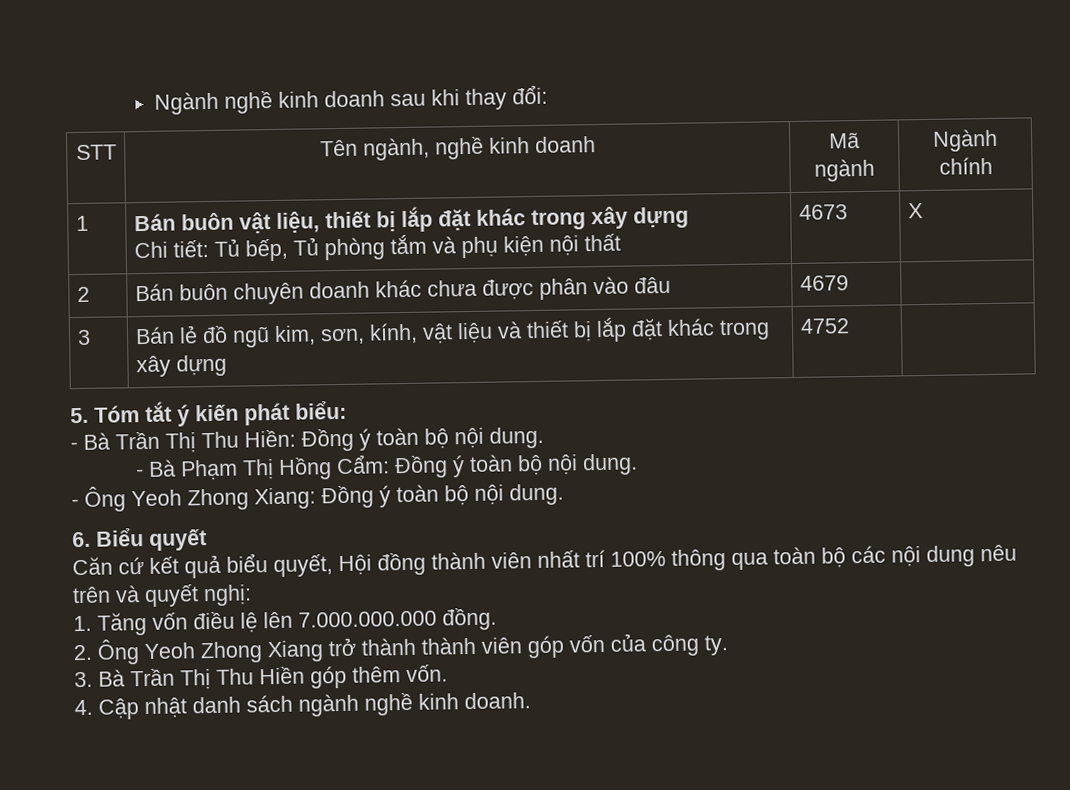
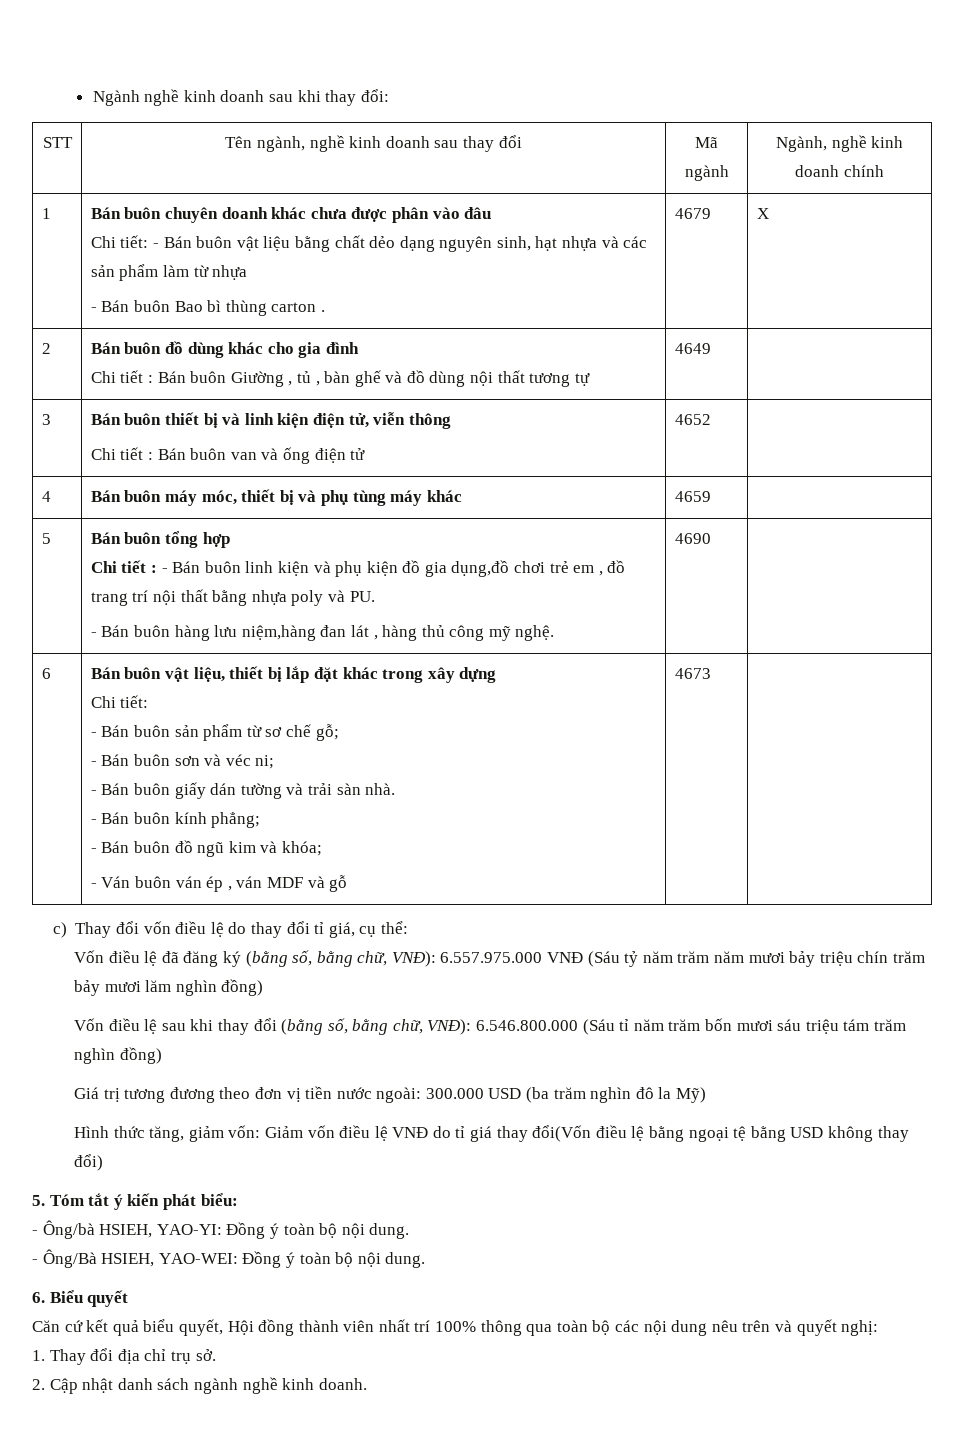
(596, 144) none -> [434,135,522,152] sau thay đổi
[932,128,998,152] [938,156,993,175] [75,215,89,232] Ngành chính // 1 -> [775,135,904,152] [795,165,884,177] [41,208,51,219] [90,207,492,223] [90,235,648,252] [90,264,248,281] [90,300,325,316] [674,208,711,219] [756,208,769,219] [41,343,51,354] [90,341,359,358] [90,370,590,387] [674,343,711,354] [41,414,51,425] [90,412,451,429] [90,447,366,464] [674,414,711,425] [41,491,51,502] [90,489,462,506] [674,491,711,502] [41,533,51,544] [90,531,230,548] [90,560,626,577] [90,589,375,606] [90,625,555,641] [674,533,711,544] [41,668,51,679] Ngành, nghề kinh doanh chính // 1 | Bán buôn chuyên doanh khác chưa được phân vào đâu // Chi tiết: - Bán buôn vật liệu bằng chất dẻo dạng nguyên sinh, hạt nhựa và các sản phẩm làm từ nhựa // - Bán buôn Bao bì thùng carton . | 4679 | X // 2 | Bán buôn đồ dùng khác cho gia đình // Chi tiết : Bán buôn Giường , tủ , bàn ghế và đồ dùng nội thất tương tự | 4649 | // 3 | Bán buôn thiết bị và linh kiện điện tử, viễn thông // Chi tiết : Bán buôn van và ống điện tử | 4652 | // 4 | Bán buôn máy móc, thiết bị và phụ tùng máy khác | 4659 | // 5 | Bán buôn tổng hợp // Chi tiết : - Bán buôn linh kiện và phụ kiện đồ gia dụng,đồ chơi trẻ em , đồ trang trí nội thất bằng nhựa poly và PU. // - Bán buôn hàng lưu niệm,hàng đan lát , hàng thủ công mỹ nghệ. | 4690 | // 6
[213,233,621,262] [798,204,848,220] [907,203,923,219] [76,286,90,303] [134,276,671,305] [799,275,849,291] [76,329,91,346] [134,317,770,348] [135,354,227,378] [799,318,850,334] Tủ bếp, Tủ phòng tắm và phụ kiện nội thất | 4673 | X // 2 | Bán buôn chuyên doanh khác chưa được phân vào đâu | 4679 | // 3 | Bán lẻ đồ ngũ kim, sơn, kính, vật liệu và thiết bị lắp đặt khác trong xây dựng | 4752 | -> [90,724,339,741] [90,754,275,769] [90,782,396,799] [90,812,261,828] [90,840,322,857] [90,875,348,892] [674,668,711,679] [52,921,408,938] [73,950,925,967] [73,979,264,996] [73,1018,906,1035] [73,1047,162,1064] [73,1086,707,1103] [73,1125,909,1142] [73,1154,103,1171] // - Bán buôn sản phẩm từ sơ chế gỗ; // - Bán buôn sơn và véc ni; // - Bán buôn giấy dán tường và trải sàn nhà. // - Bán buôn kính phẳng; // - Bán buôn đồ ngũ kim và khóa; // - Ván buôn ván ép , ván MDF và gỗ | 4673 | // c) Thay đổi vốn điều lệ do thay đổi tỉ giá, cụ thể: // Vốn điều lệ đã đăng ký (bằng số, bằng chữ, VNĐ): 6.557.975.000 VNĐ (Sáu tỷ năm trăm năm mươi bảy triệu chín trăm bảy mươi lăm nghìn đồng) // Vốn điều lệ sau khi thay đổi (bằng số, bằng chữ, VNĐ): 6.546.800.000 (Sáu tỉ năm trăm bốn mươi sáu triệu tám trăm nghìn đồng) // Giá trị tương đương theo đơn vị tiền nước ngoài: 300.000 USD (ba trăm nghìn đô la Mỹ) // Hình thức tăng, giảm vốn: Giảm vốn điều lệ VNĐ do tỉ giá thay đổi(Vốn điều lệ bằng ngoại tệ bằng USD không thay đổi)
[83,426,544,453] [136,453,639,481] [71,486,316,512] Bà Trần Thị Thu Hiền: Đồng ý toàn bộ nội dung. // - Bà Phạm Thị Hồng Cẩm: Đồng ý toàn bộ nội dung. // - Ông Yeoh Zhong Xiang: -> [42,1220,410,1239] [32,1249,238,1268] Ông/bà HSIEH, YAO-YI: Đồng ý toàn bộ nội dung. // - Ông/Bà HSIEH, YAO-WEI:
[97,607,497,636] [73,633,729,665] [74,664,448,690] [74,699,93,716] Tăng vốn điều lệ lên 7.000.000.000 đồng. // 2. Ông Yeoh Zhong Xiang trở thành thành viên góp vốn của công ty. // 3. Bà Trần Thị Thu Hiền góp thêm vốn. // 4. -> [49,1348,216,1365] [32,1379,45,1390] Thay đổi địa chỉ trụ sở. // 2.

